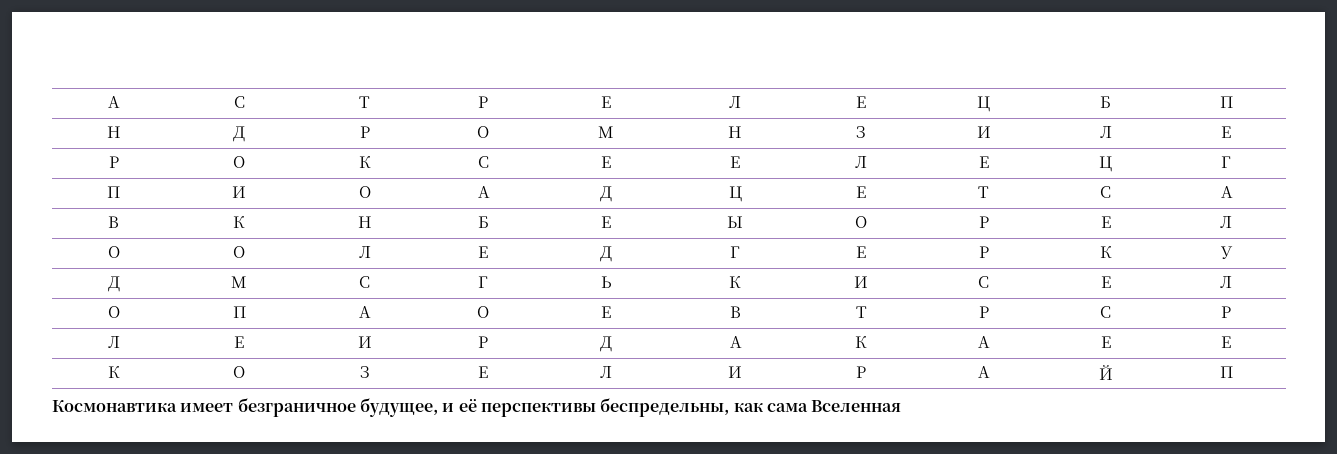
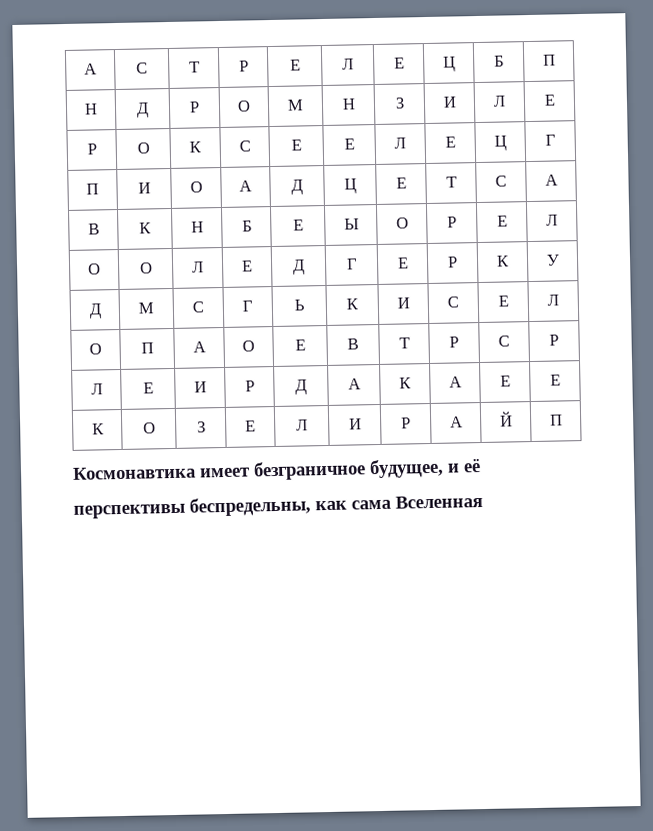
(477, 405) none -> (481, 465) //

